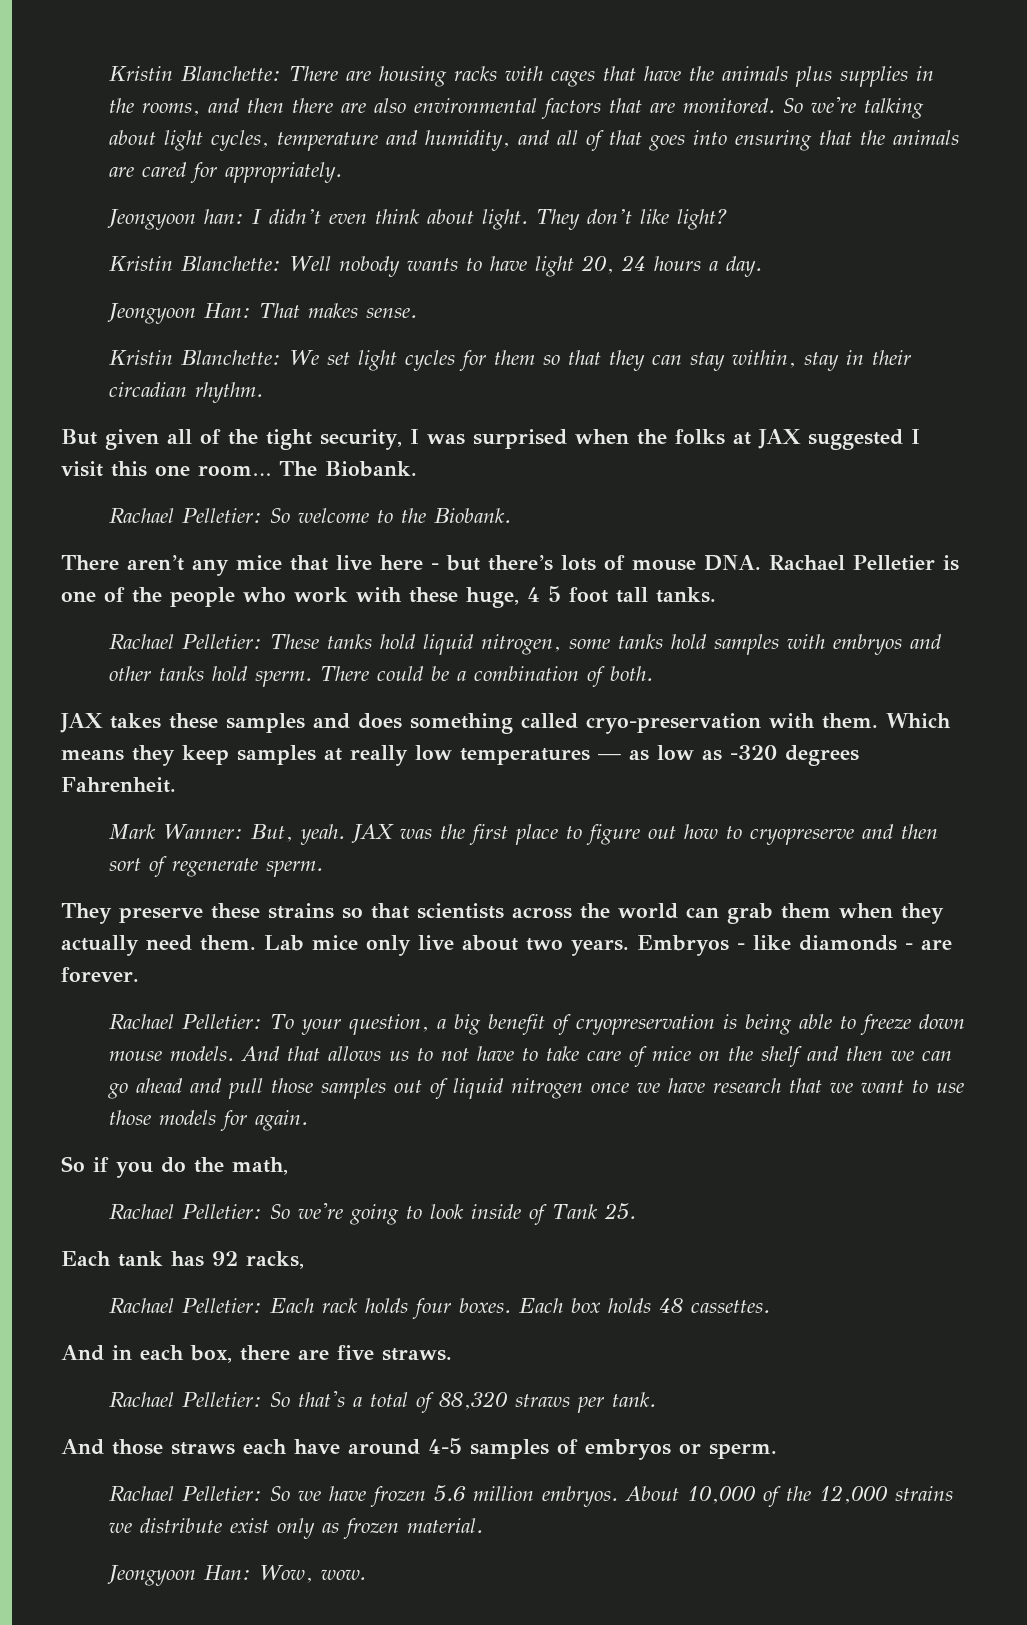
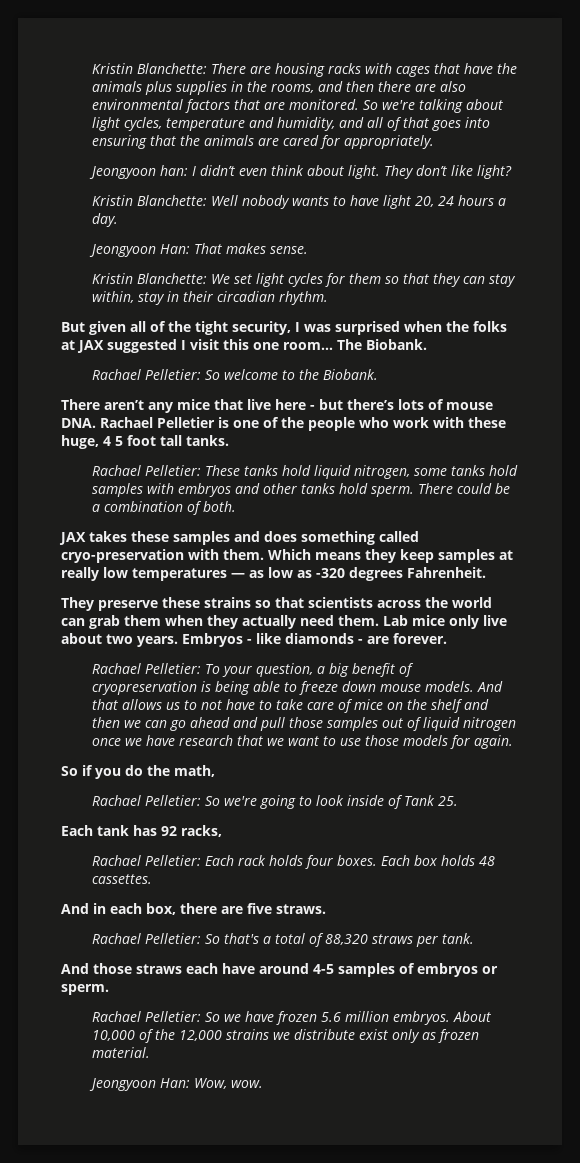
[108,824,938,845] [108,856,323,877] // Mark Wanner: But, yeah. JAX was the first place to figure out how to cryopreserve and then sort of regenerate sperm. -> (486, 572) none

